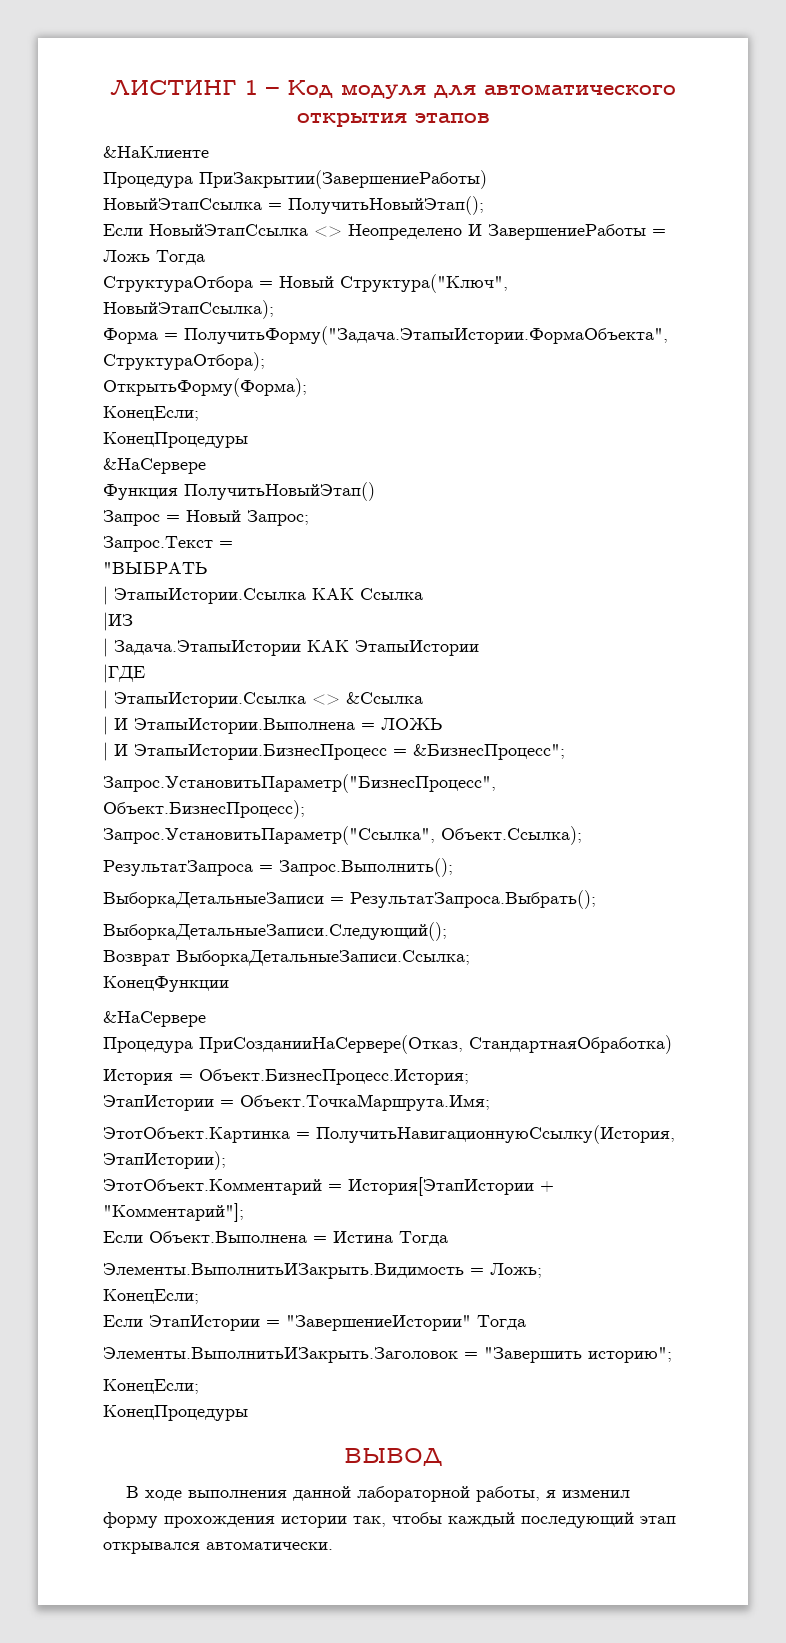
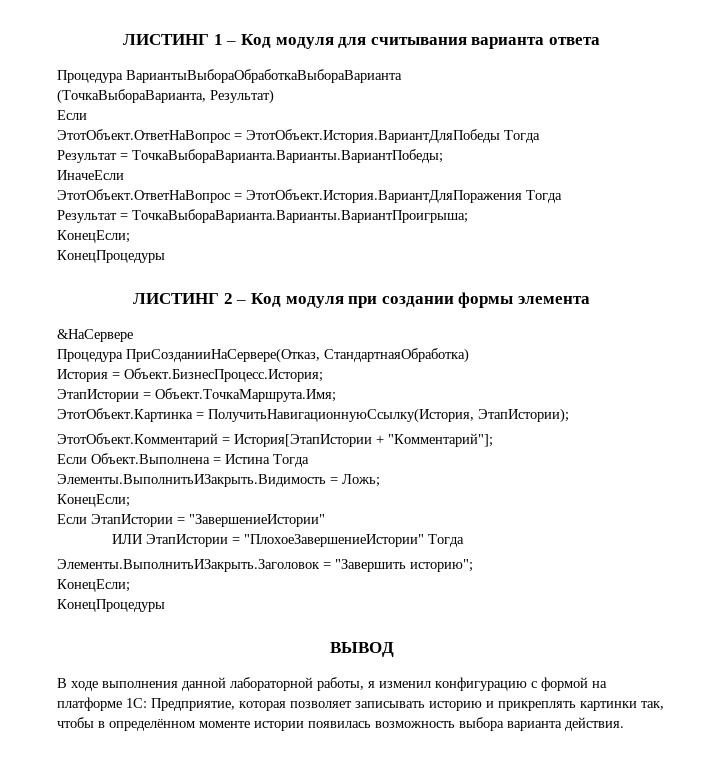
[484,85,676,95] [296,113,490,127] [103,146,209,158] [103,170,487,189] [103,196,484,215] [103,224,666,240] [103,250,205,265] [103,274,508,293] [103,300,274,319] [103,326,668,345] [103,352,265,371] [103,378,307,397] [103,406,199,421] [103,432,248,448] [103,458,206,474] [103,482,375,501] [103,510,309,526] [103,536,233,552] [103,562,208,574] [103,586,423,605] [103,612,133,631] [103,638,479,657] [103,664,145,683] [103,690,423,709] [103,716,443,735] [103,742,565,761] [103,774,496,793] [103,800,305,819] [103,826,582,845] [103,858,453,877] [103,890,596,909] [103,922,447,941] [103,950,470,966] [103,976,229,992] автоматического открытия этапов // &НаКлиенте // Процедура ПриЗакрытии(ЗавершениеРаботы) // НовыйЭтапСсылка = ПолучитьНовыйЭтап(); // Если НовыйЭтапСсылка <> Неопределено И ЗавершениеРаботы = Ложь Тогда // СтруктураОтбора = Новый Структура("Ключ", НовыйЭтапСсылка); // Форма = ПолучитьФорму("Задача.ЭтапыИстории.ФормаОбъекта", СтруктураОтбора); // ОткрытьФорму(Форма); // КонецЕсли; // КонецПроцедуры // &НаСервере // Функция ПолучитьНовыйЭтап() // Запрос = Новый Запрос; // Запрос.Текст = // "ВЫБРАТЬ // | ЭтапыИстории.Ссылка КАК Ссылка // |ИЗ // | Задача.ЭтапыИстории КАК ЭтапыИстории // |ГДЕ // | ЭтапыИстории.Ссылка <> &Ссылка // | И ЭтапыИстории.Выполнена = ЛОЖЬ // | И ЭтапыИстории.БизнесПроцесс = &БизнесПроцесс"; // Запрос.УстановитьПараметр("БизнесПроцесс", Объект.БизнесПроцесс); // Запрос.УстановитьПараметр("Ссылка", Объект.Ссылка); // РезультатЗапроса = Запрос.Выполнить(); // ВыборкаДетальныеЗаписи = РезультатЗапроса.Выбрать(); // ВыборкаДетальныеЗаписи.Следующий(); // Возврат ВыборкаДетальныеЗаписи.Ссылка; // КонецФункции -> [370,37,600,49] [57,69,402,83] [57,89,274,104] [57,110,87,120] [57,129,540,143] [57,149,443,163] [57,170,124,180] [57,189,562,203] [57,209,468,223] [57,230,130,243] [57,250,165,263] [133,292,590,308] считывания варианта ответа // Процедура ВариантыВыбораОбработкаВыбораВарианта // (ТочкаВыбораВарианта, Результат) // Если // ЭтотОбъект.ОтветНаВопрос = ЭтотОбъект.История.ВариантДляПобеды Тогда // Результат = ТочкаВыбораВарианта.Варианты.ВариантПобеды; // ИначеЕсли // ЭтотОбъект.ОтветНаВопрос = ЭтотОбъект.История.ВариантДляПоражения Тогда // Результат = ТочкаВыбораВарианта.Варианты.ВариантПроигрыша; // КонецЕсли; // КонецПроцедуры // ЛИСТИНГ 2 – Код модуля при создании формы элемента
(471, 1323) none -> [112,534,425,547] // ИЛИ ЭтапИстории = "ПлохоеЗавершениеИстории"
[103,1512,676,1528] [103,1541,333,1554] форму прохождения истории так, чтобы каждый последующий этап открывался автоматически. -> [435,677,607,691] [57,697,664,711] [57,717,624,731] конфигурацию с формой на платформе 1С: Предприятие, которая позволяет записывать историю и прикреплять картинки так, чтобы в определённом моменте истории появилась возможность выбора варианта действия.

